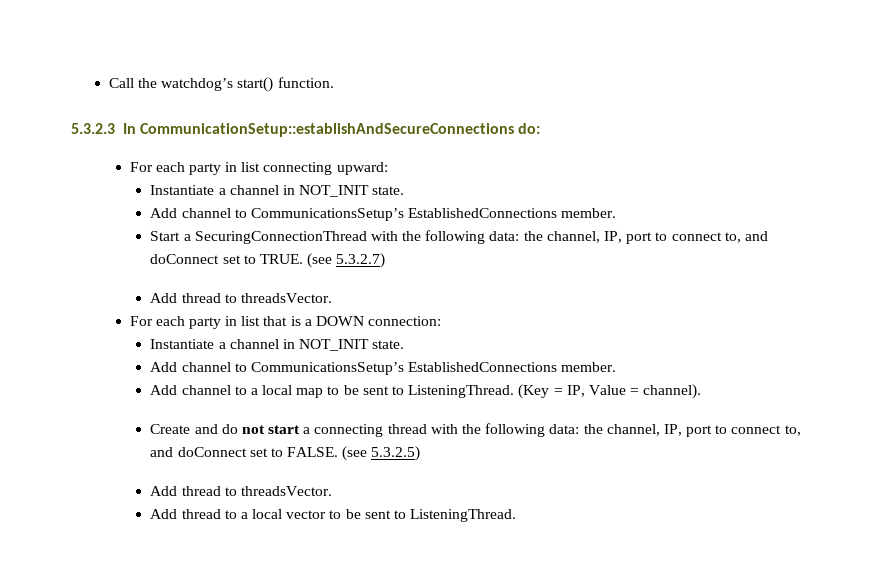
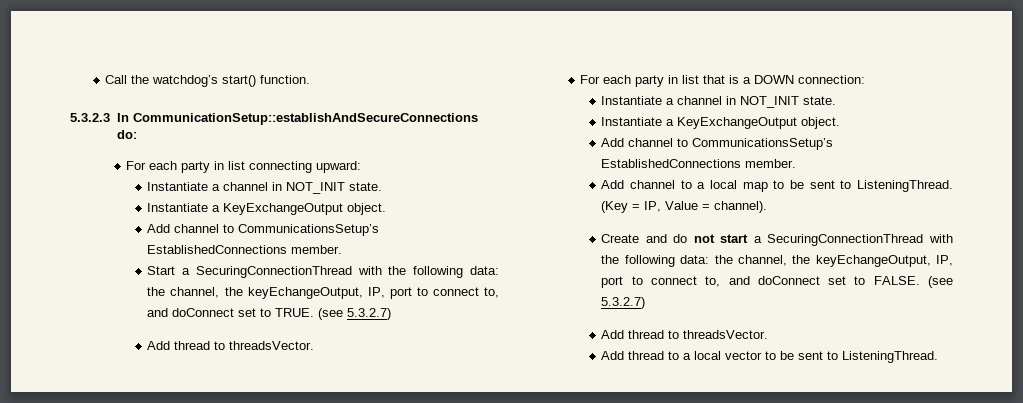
(405, 190) none -> [147,203,387,215] // Instantiate a KeyExchangeOutput object.
(600, 237) none -> [224,287,363,299] the keyEchangeOutput,
(405, 344) none -> [601,117,841,129] // Instantiate a KeyExchangeOutput object.
[314,423,660,437] connecting thread with the following data: the channel, -> [767,234,953,246] [601,255,931,267] SecuringConnectionThread with the following data: the channel, the keyEchangeOutput,
[371,446,421,461] 5.3.2.5) -> [601,297,646,309] 5.3.2.7)

